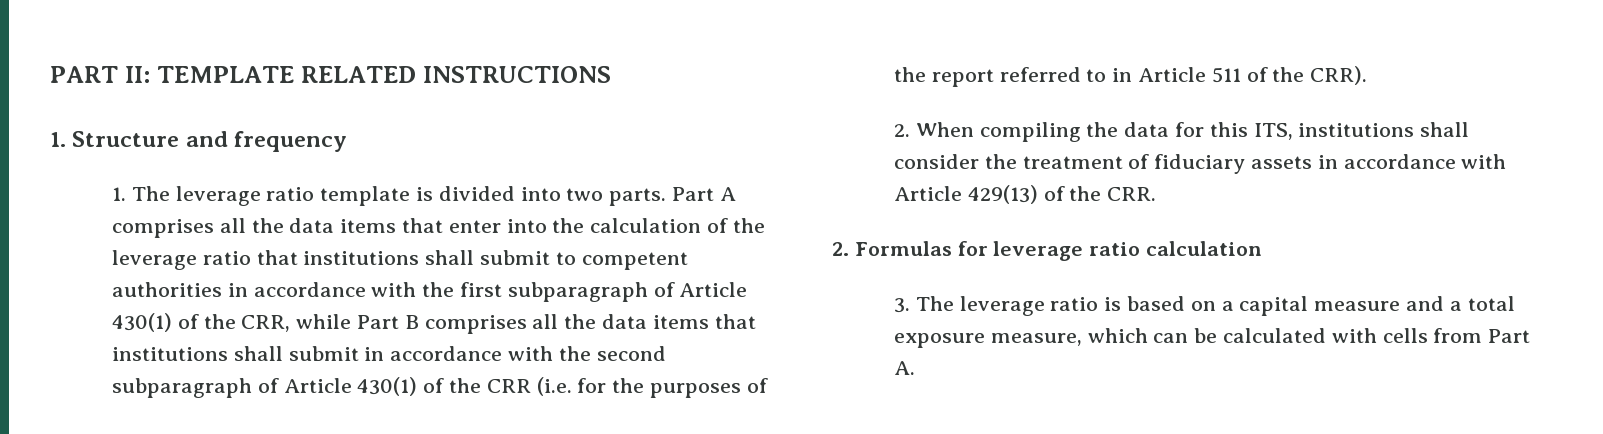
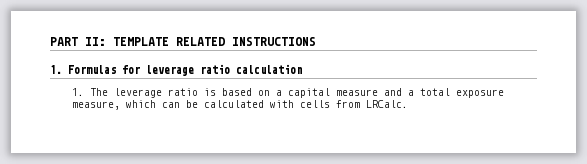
[72,131,348,152] [112,186,736,206] [112,218,765,238] [112,250,688,270] [112,282,748,302] [112,313,756,334] [112,346,666,361] [112,377,768,398] [894,66,1368,87] [894,122,1470,142] [894,154,1507,174] [894,185,1157,204] [832,242,849,256] Structure and frequency // 1. The leverage ratio template is divided into two parts. Part A comprises all the data items that enter into the calculation of the leverage ratio that institutions shall submit to competent authorities in accordance with the first subparagraph of Article 430(1) of the CRR, while Part B comprises all the data items that institutions shall submit in accordance with the second subparagraph of Article 430(1) of the CRR (i.e. for the purposes of the report referred to in Article 511 of the CRR). // 2. When compiling the data for this ITS, institutions shall consider the treatment of fiduciary assets in accordance with Article 429(13) of the CRR. // 2. -> (62, 69) none
[894,298,911,313] 3. -> [71,88,84,96] 1.
[1488,329,1531,343] [894,361,916,375] Part A. -> [365,100,408,108] LRCalc.

